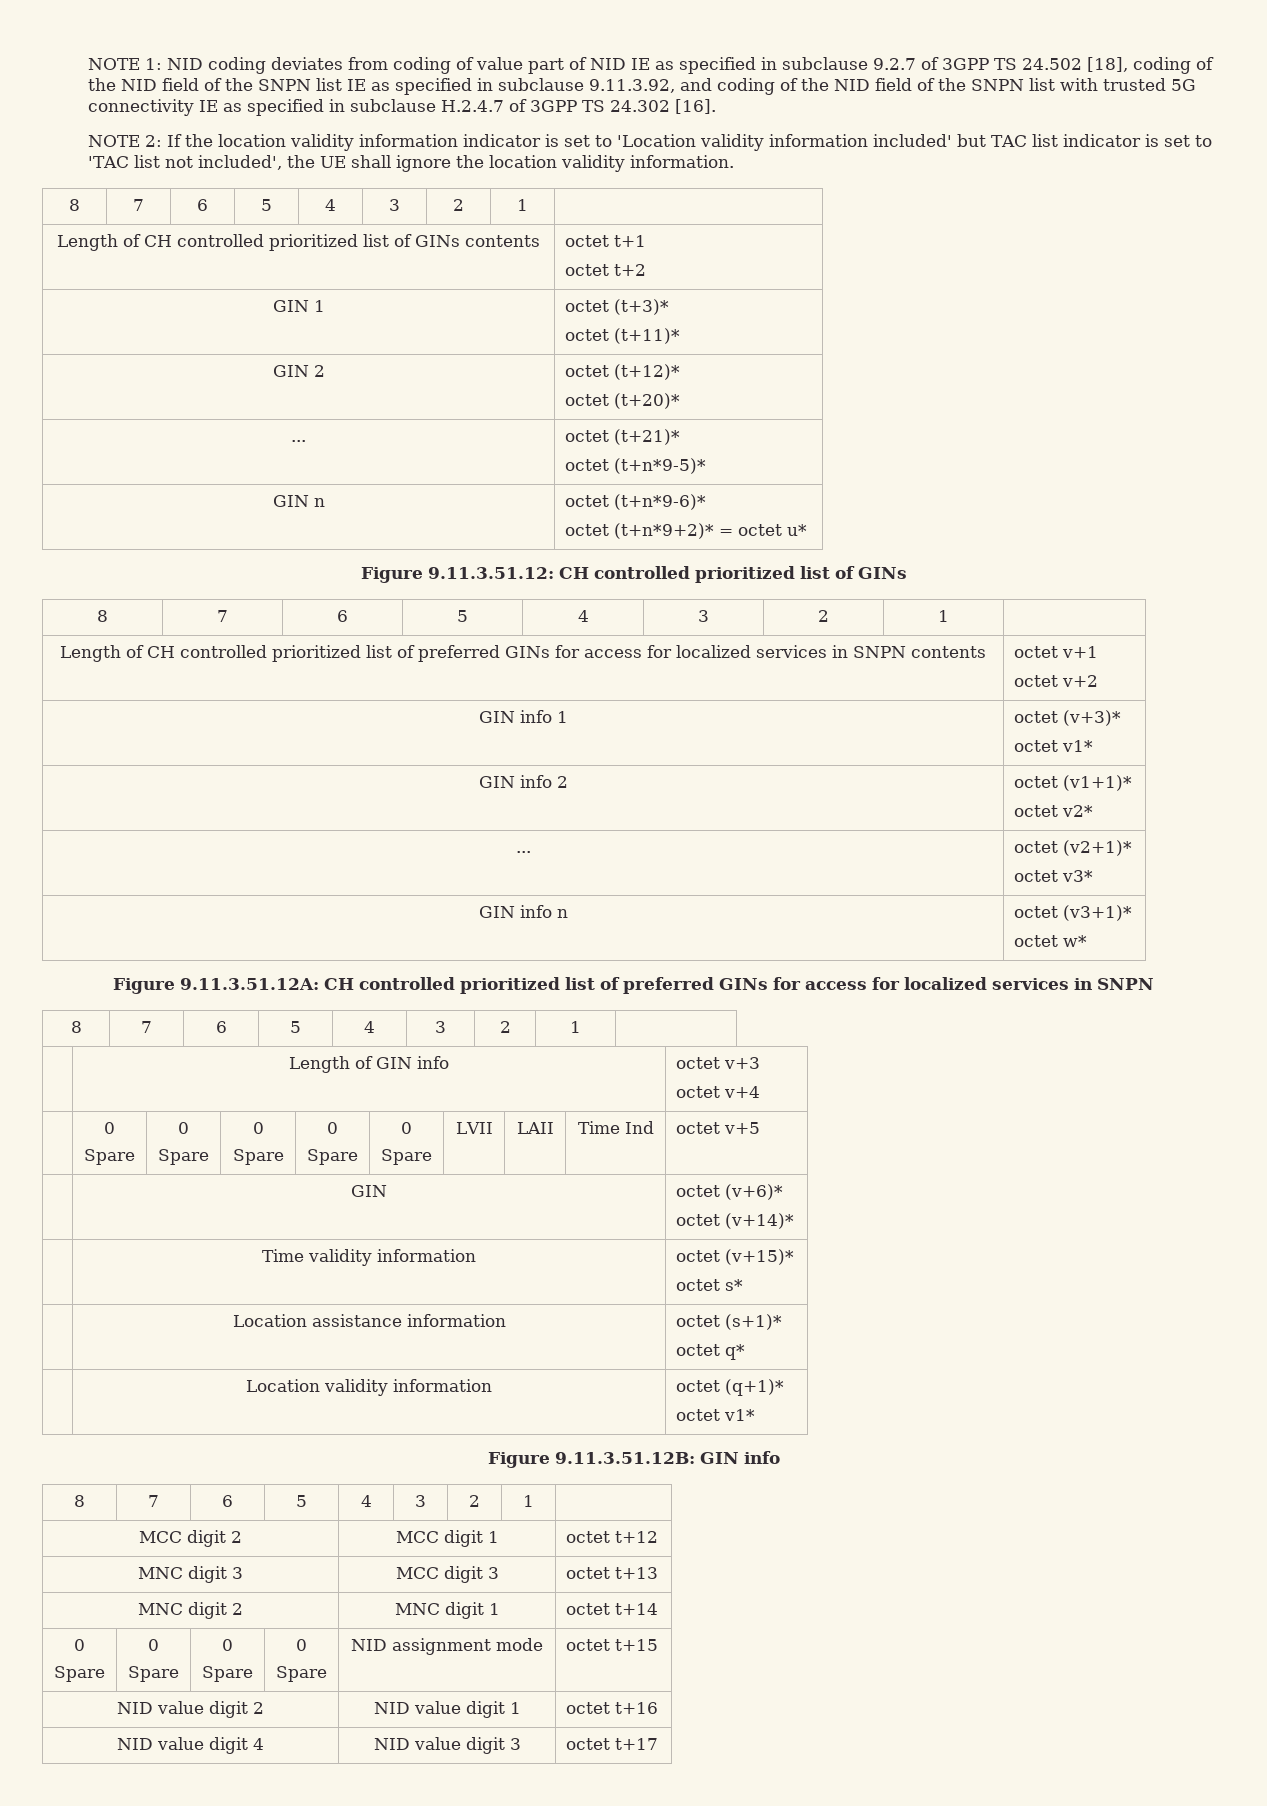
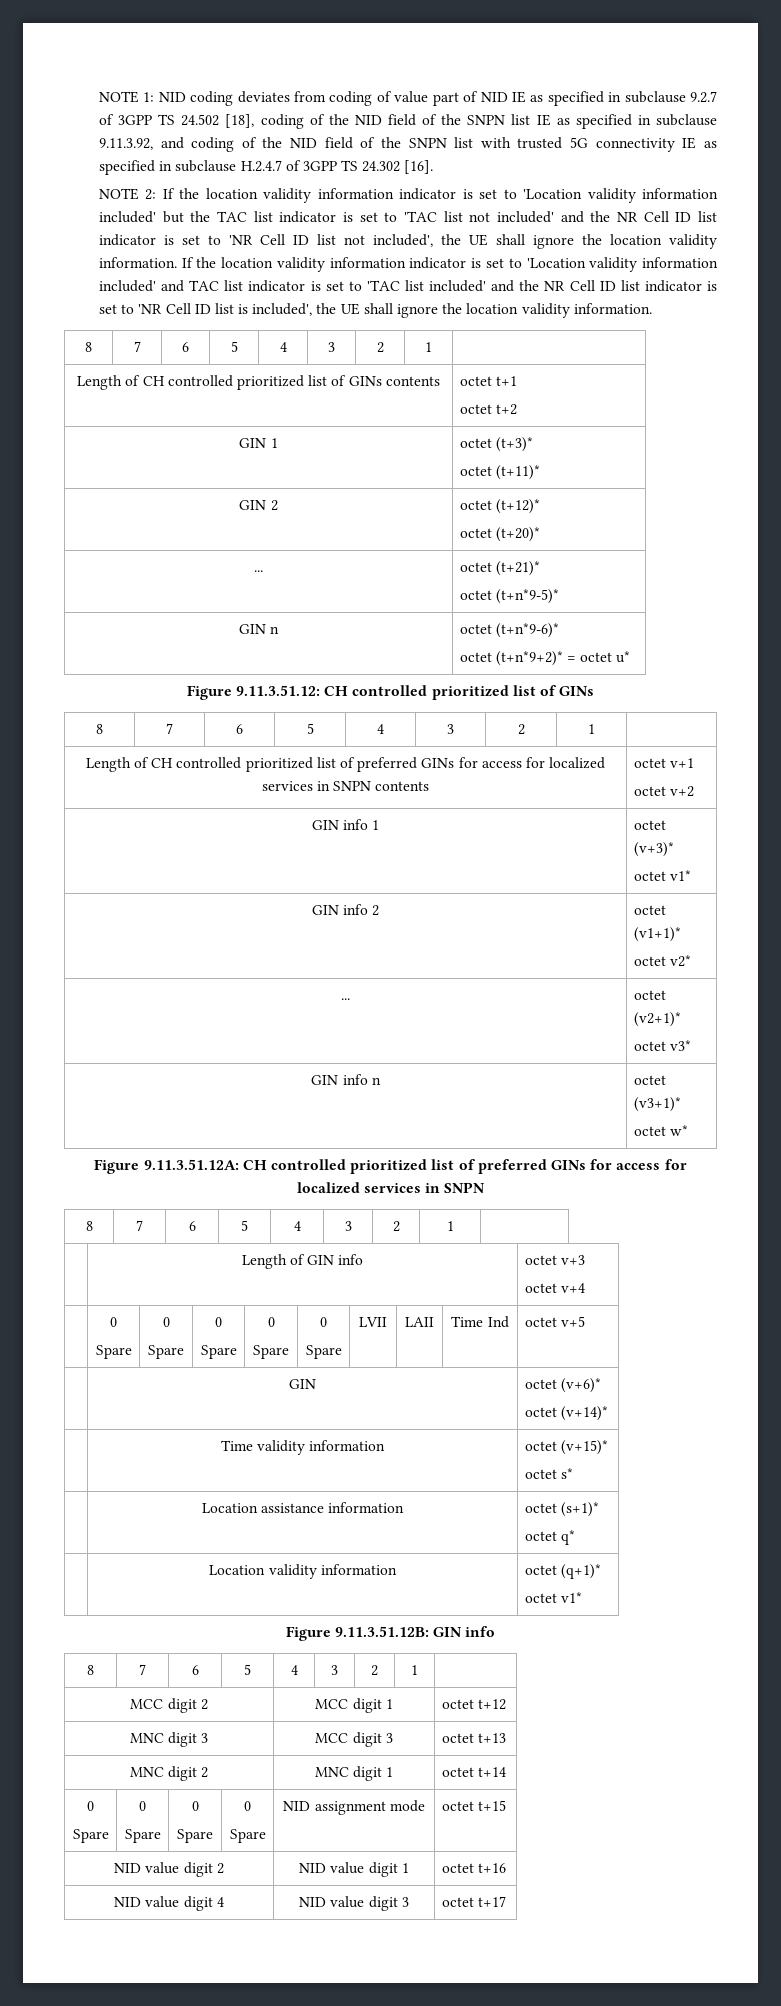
(986, 140) none -> [190,211,211,222] the
(193, 162) none -> [496,211,717,223] [98,234,718,249] [98,257,718,272] [98,280,717,292] [98,303,249,314] included' and the NR Cell ID list indicator is set to 'NR Cell ID list not included', the UE shall ignore the location validity information. If the location validity information indicator is set to 'Location validity information included' and TAC list indicator is set to 'TAC list included' and the NR Cell ID list indicator is set to 'NR Cell ID list is

